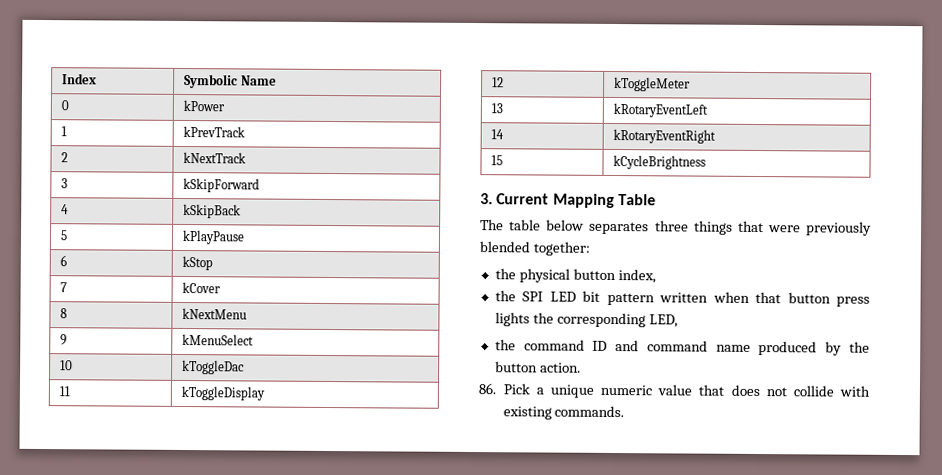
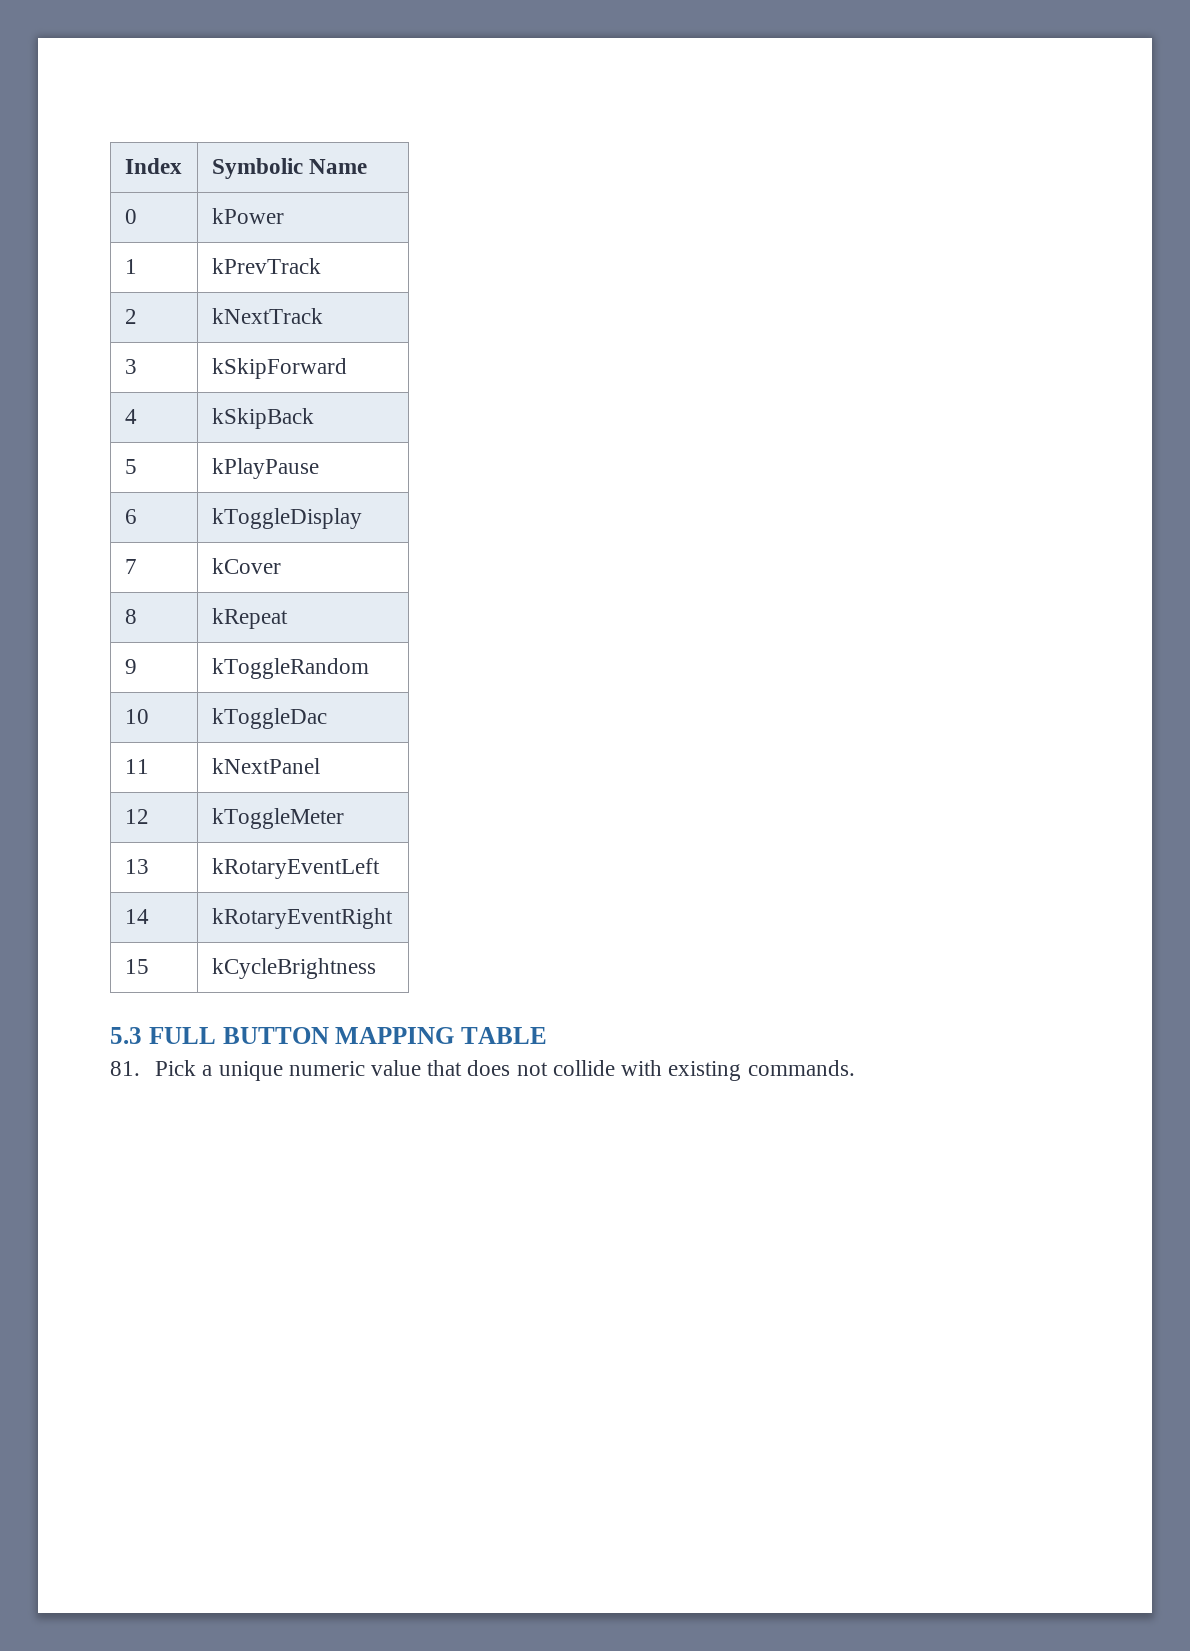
[182,255,214,271] kStop -> [211,508,362,529] kToggleDisplay
[182,307,248,320] kNextMenu -> [211,608,288,629] kRepeat
[182,333,255,346] kMenuSelect -> [211,658,369,679] kToggleRandom
[181,385,266,401] kToggleDisplay -> [211,758,320,774] kNextPanel
[480,193,656,208] [480,219,872,236] [479,241,590,256] [494,268,656,284] [494,290,870,307] [494,312,678,328] [494,339,870,356] [494,361,581,373] [478,383,496,395] 3. Current Mapping Table // The table below separates three things that were previously blended together: // the physical button index, // the SPI LED bit pattern written when that button press lights the corresponding LED, // the command ID and command name produced by the button action. // 86. -> [110,1027,547,1044] [110,1061,140,1076] 5.3 FULL BUTTON MAPPING TABLE // 81.

